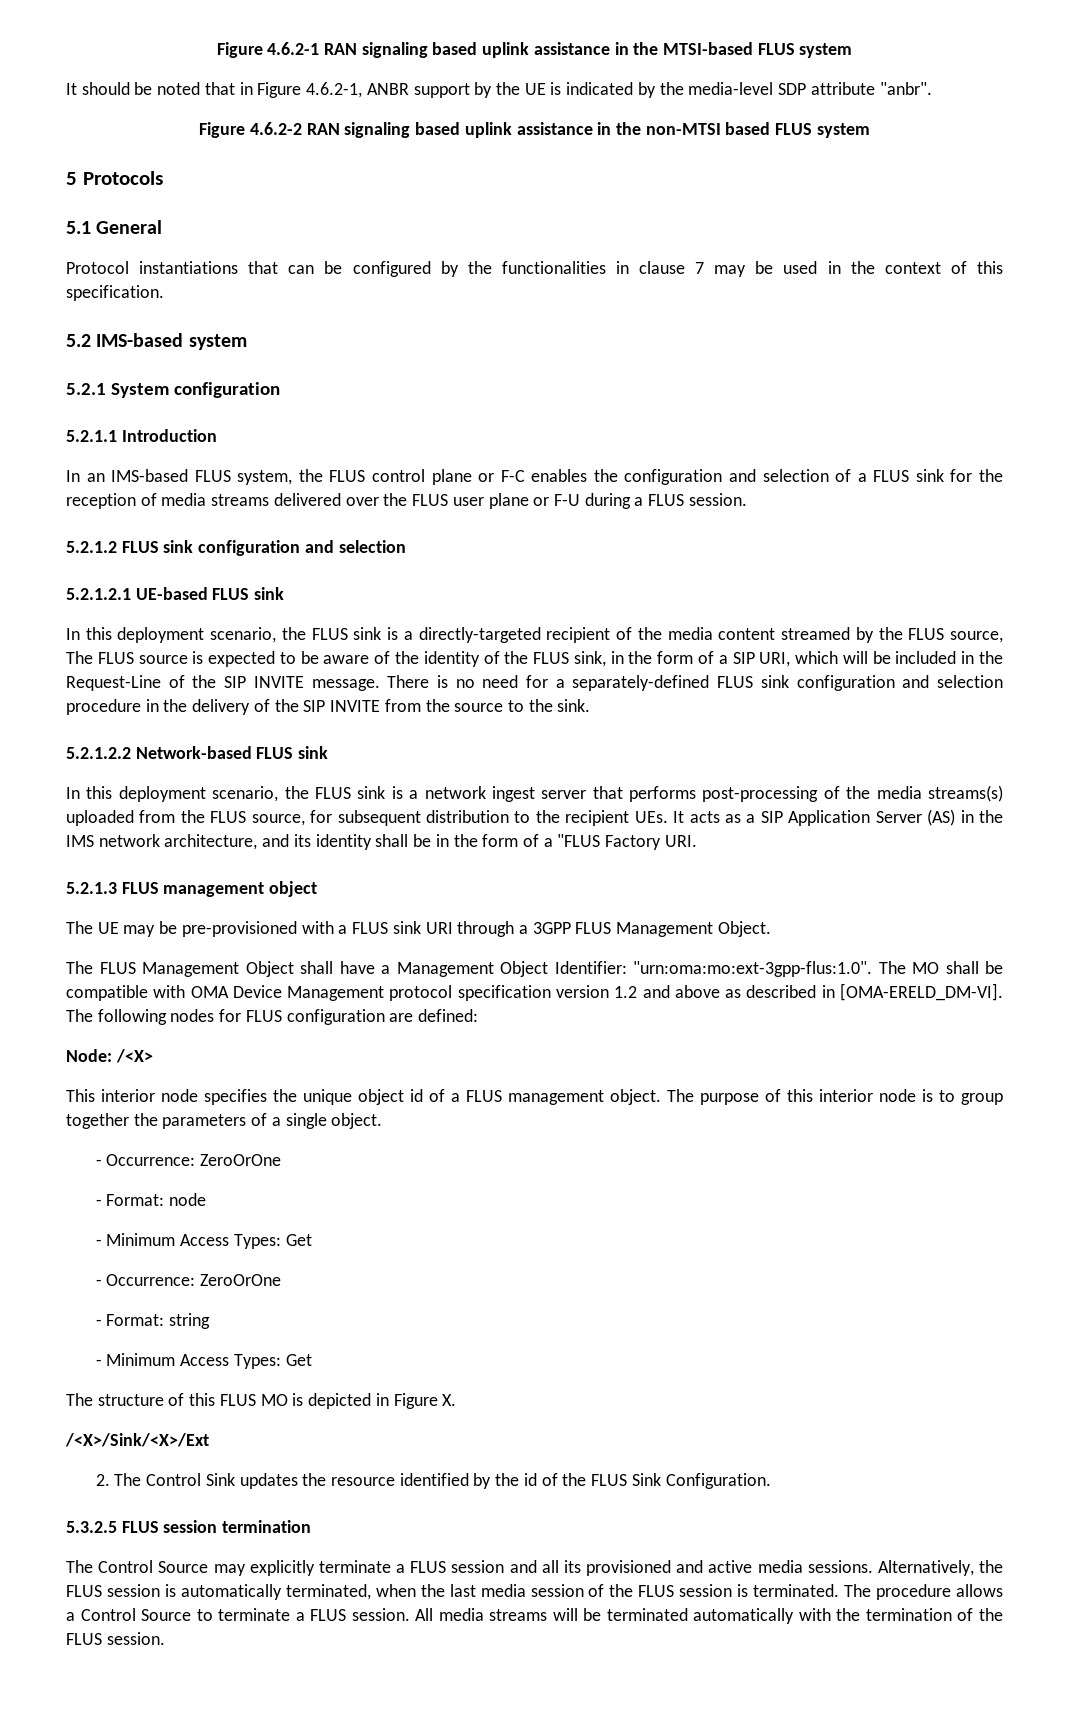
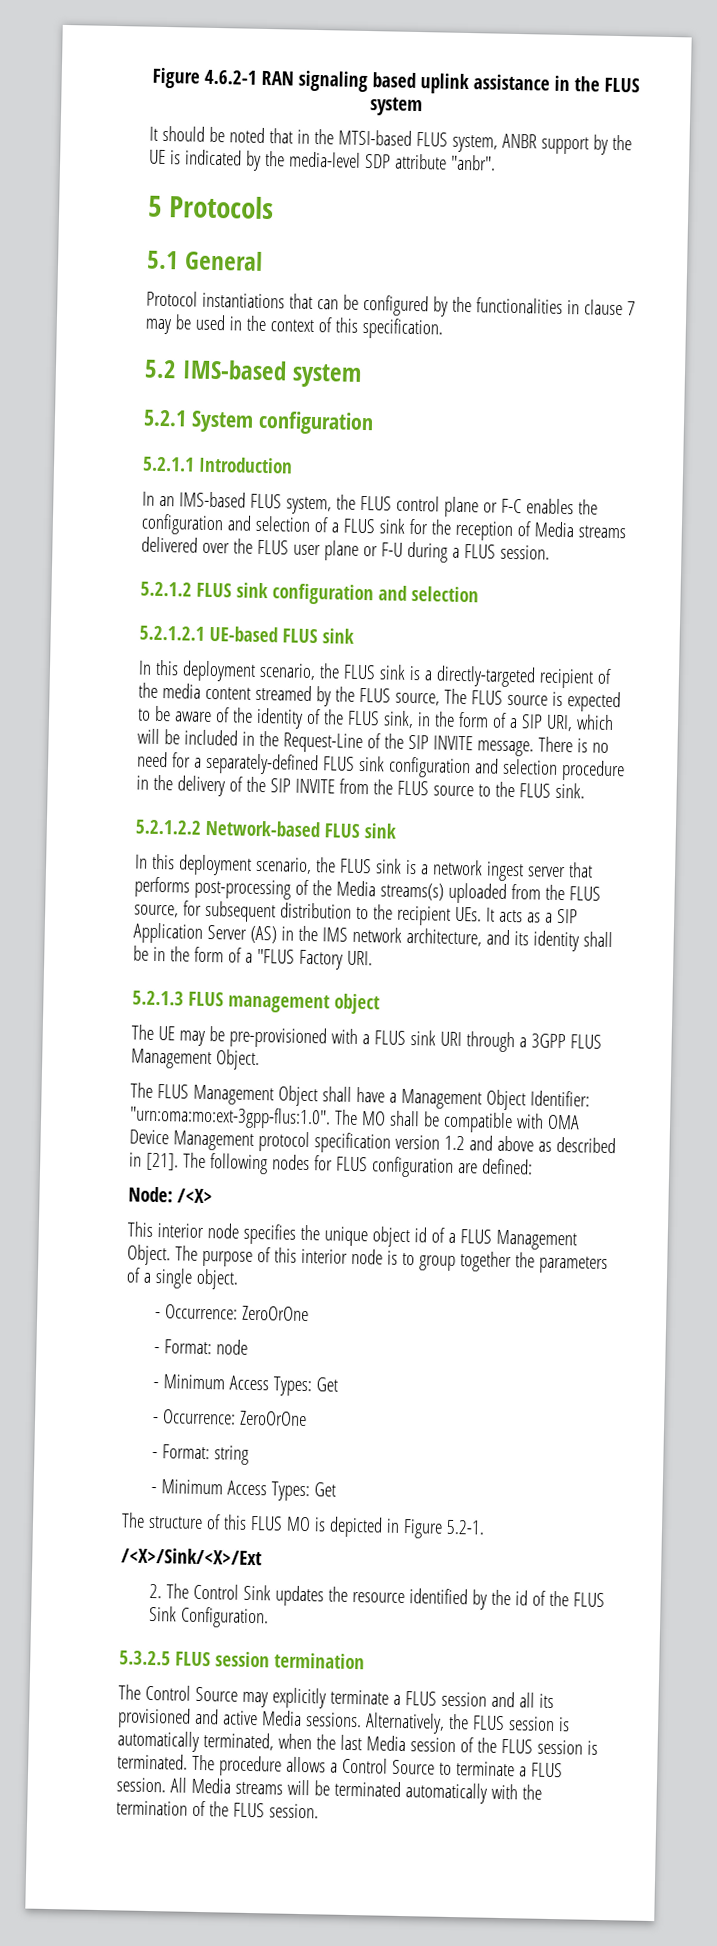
[663,42,754,55] MTSI-based -> (600, 84) none
[257,82,363,98] Figure 4.6.2-1, -> [313,128,498,153] the MTSI-based FLUS system,
[199,122,870,138] // Figure 4.6.2-2 RAN signaling based uplink assistance in the non-MTSI based FLUS system -> (496, 162) none
[161,493,207,506] media -> [533,521,575,538] Media
(450, 705) none -> [396,780,429,796] FLUS
(553, 705) none -> [518,783,551,798] FLUS
[876,786,922,799] media -> [335,880,376,897] Media
[840,983,1004,1001] [OMA-ERELD_DM-VI]. -> [145,1152,179,1171] [21].
[508,1089,661,1105] management object. -> [495,1229,577,1251] [127,1244,171,1266] Management Object.
[442,1394,457,1406] X. -> [445,1519,485,1535] 5.2-1.
[757,1560,803,1573] media -> [261,1710,302,1727] Media
[480,1584,526,1597] media -> [365,1735,406,1752] Media
[438,1608,484,1621] media -> [190,1777,231,1794] Media

